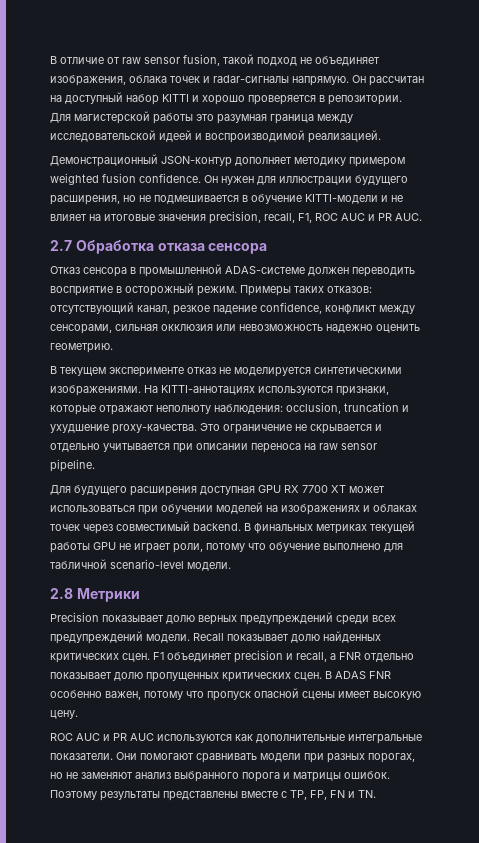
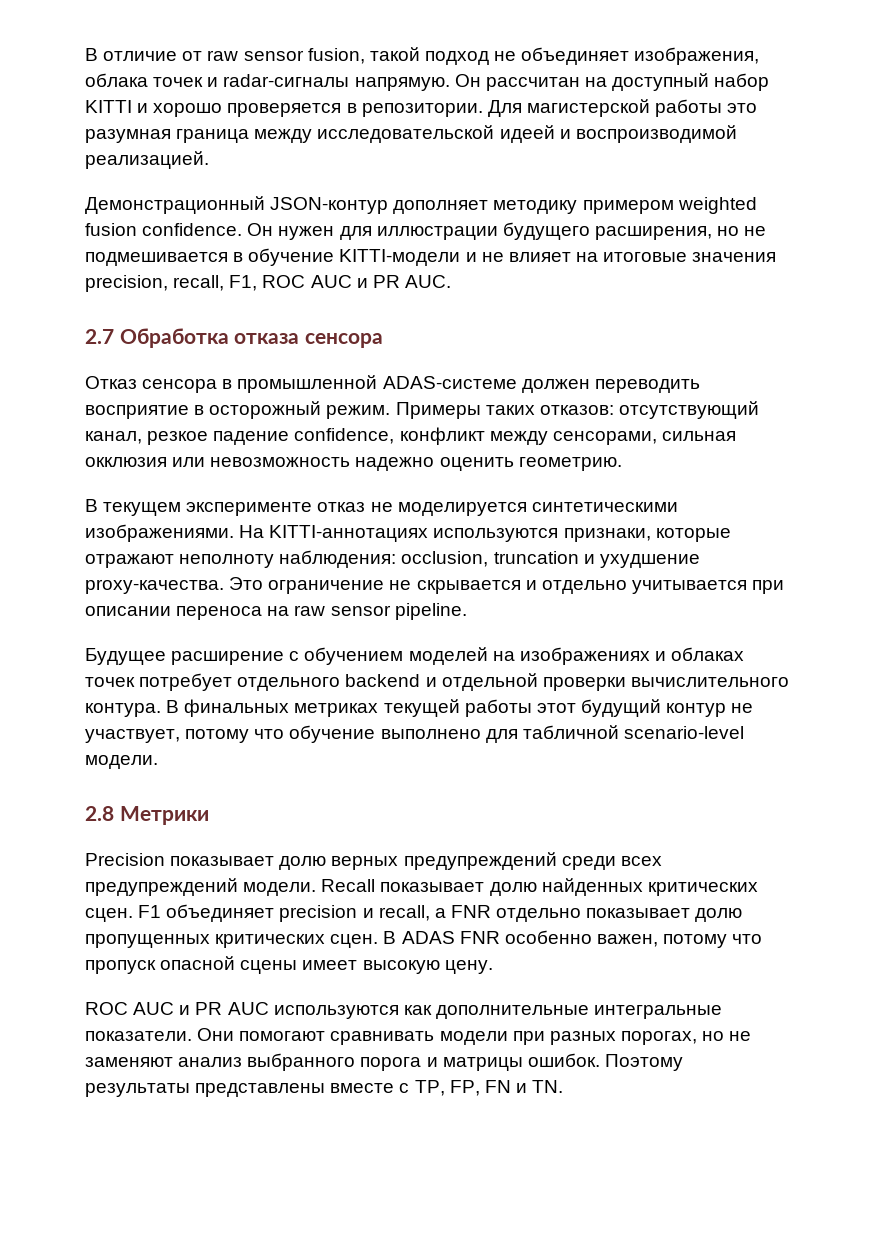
[50,485,385,496] [50,504,213,515] Для будущего расширения доступная GPU RX 7700 XT может использоваться при обучении -> [85,647,404,665] Будущее расширение с обучением
[83,521,241,534] через совместимый backend. -> [139,673,789,691] [85,703,161,717] потребует отдельного backend и отдельной проверки вычислительного контура.
[93,542,203,553] GPU не играет роли, -> [536,699,754,717] [85,729,180,743] этот будущий контур не участвует,

